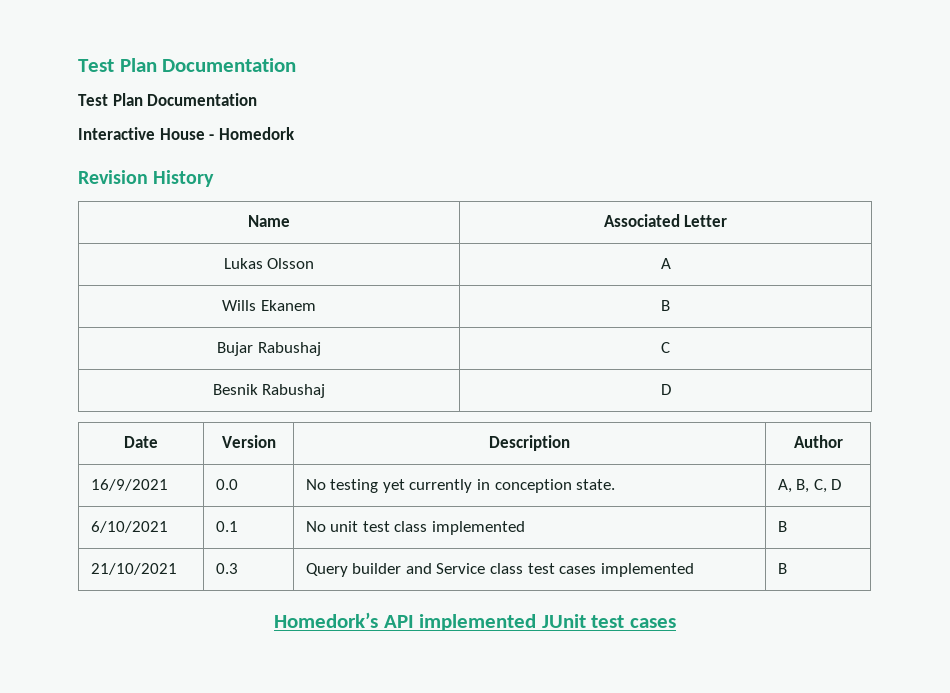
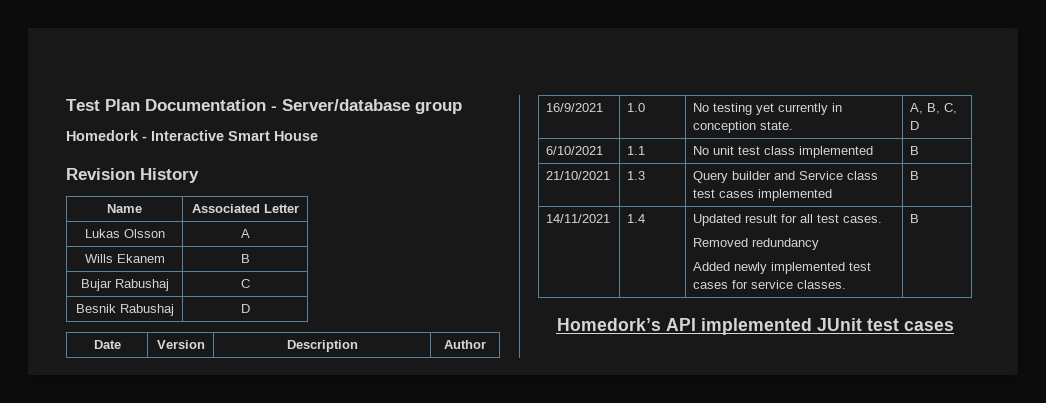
[78,58,297,72] [78,93,258,106] [78,127,155,140] Test Plan Documentation // Test Plan Documentation // Interactive -> [66,99,462,114] [66,130,270,141] Test Plan Documentation - Server/database group // Homedork - Interactive Smart
[209,127,295,140] - Homedork -> (318, 136) none
[215,479,238,490] 0.0 -> [627,103,646,112] 1.0
[215,521,238,532] 0.1 -> [627,146,646,155] 1.1
[215,563,238,574] 0.3 -> [627,171,646,180] 1.3
(787, 568) none -> [546,214,611,223] [627,214,646,223] [693,214,883,226] [693,238,820,250] [693,262,872,274] [693,280,847,289] [910,214,920,223] // 14/11/2021 | 1.4 | Updated result for all test cases. // Removed redundancy // Added newly implemented test cases for service classes. | B

